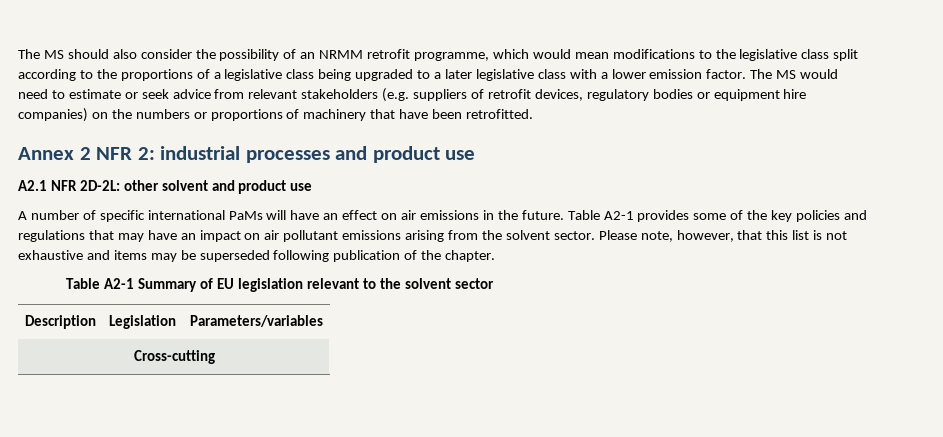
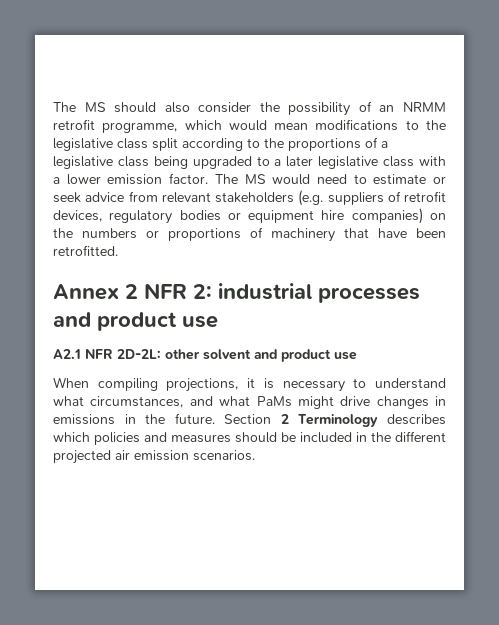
[18,210,867,222] [18,230,848,242] [18,250,496,262] [66,278,494,292] [25,315,96,329] [109,315,176,329] [189,315,323,327] [133,350,215,364] A number of specific international PaMs will have an effect on air emissions in the future. Table A2-1 provides some of the key policies and regulations that may have an impact on air pollutant emissions arising from the solvent sector. Please note, however, that this list is not exhaustive and items may be superseded following publication of the chapter. // Table A2-1 Summary of EU legislation relevant to the solvent sector // Description | Legislation | Parameters/variables // Cross-cutting -> [53,377,447,392] [53,396,446,409] [53,413,446,427] [53,431,446,445] [53,450,255,464] When compiling projections, it is necessary to understand what circumstances, and what PaMs might drive changes in emissions in the future. Section 2 Terminology describes which policies and measures should be included in the different projected air emission scenarios.

